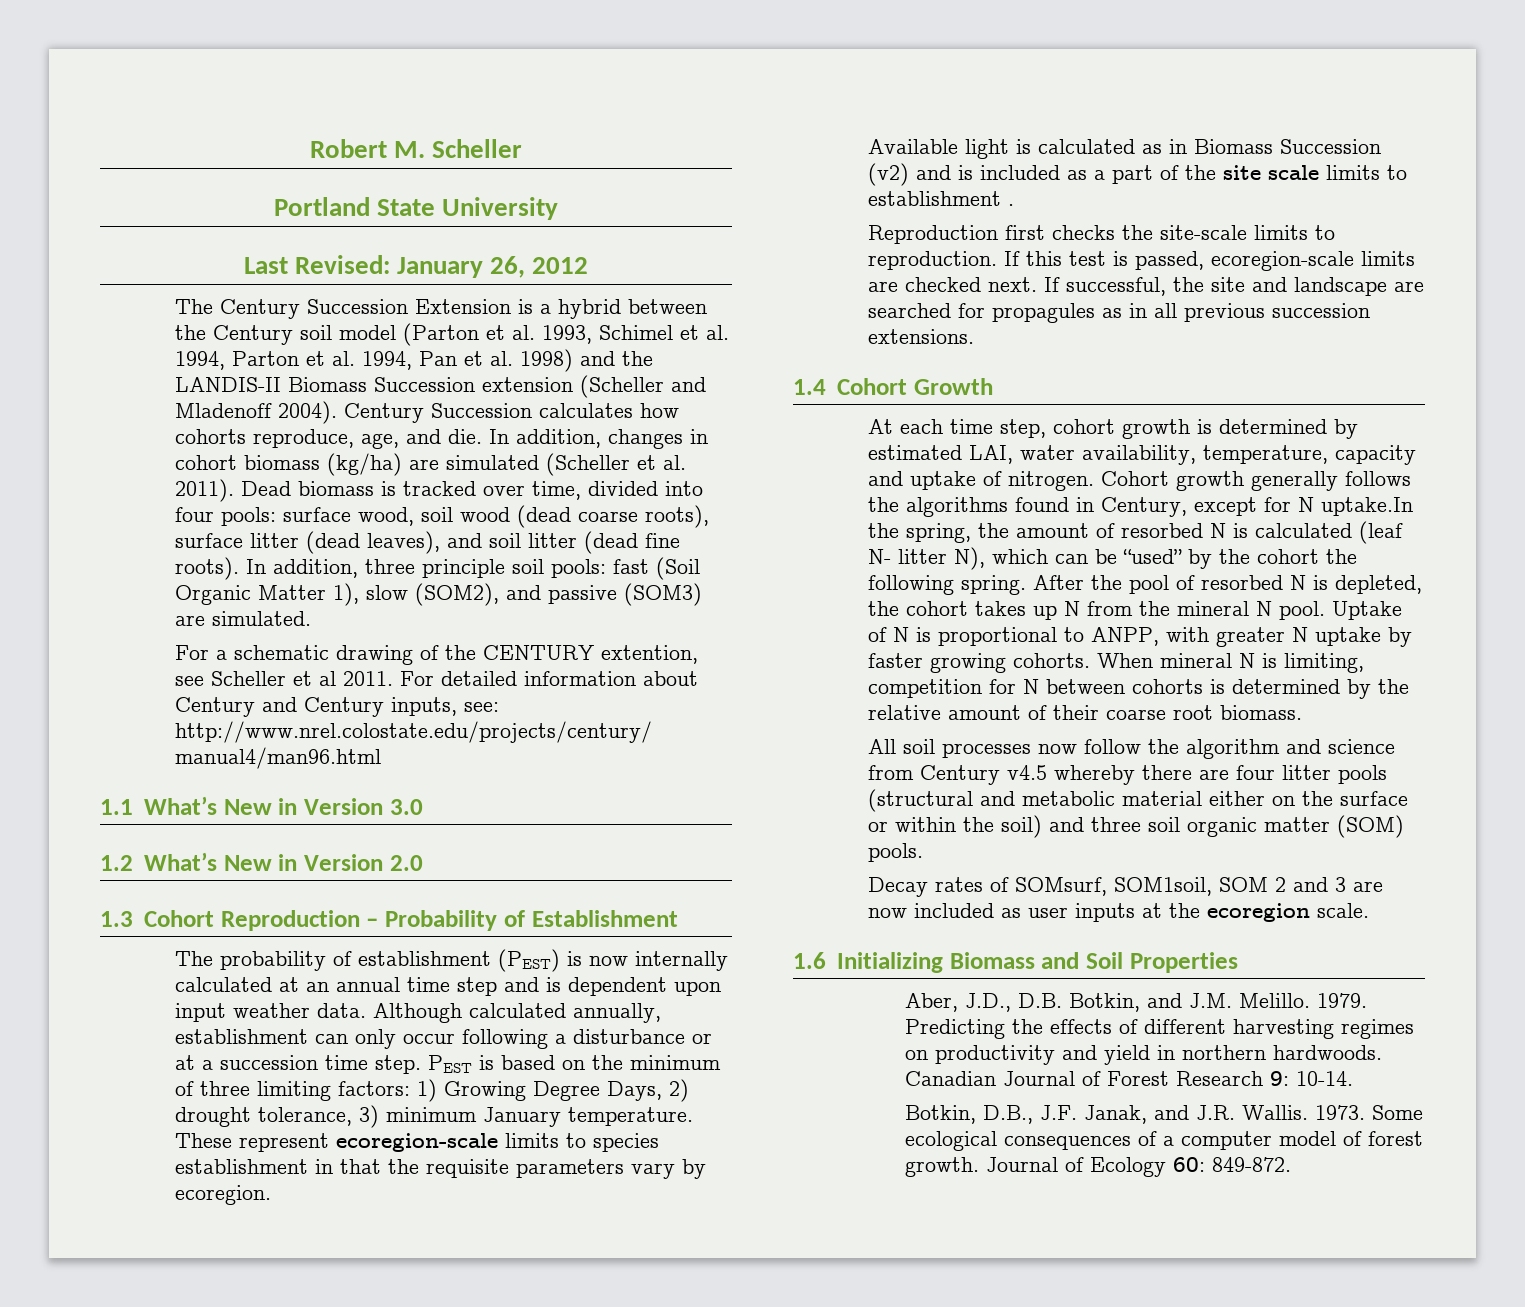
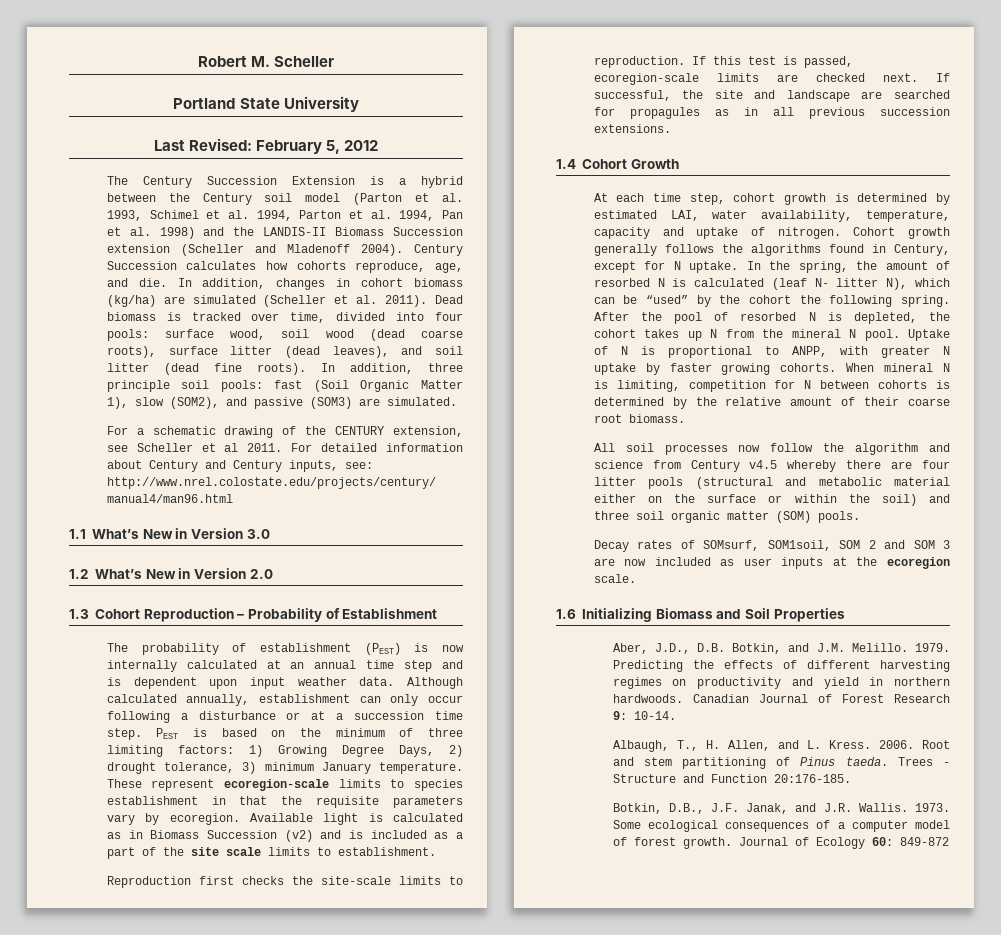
[397,256,526,278] January 26, -> [256,140,341,154] February 5,
[600,645,698,664] extention, -> [393,426,463,437] extension,
(271, 1195) // -> (240, 819) none
[867,191,1014,206] establishment . -> [337,847,436,856] establishment.
[1320,497,1413,516] uptake.In -> [689,261,761,273] uptake. In
(1328, 884) none -> [913,540,935,549] SOM
(1354, 1078) none -> [612,740,950,752] [612,757,950,769] [612,774,851,783] // Albaugh, T., H. Allen, and L. Kress. 2006. Root and stem partitioning of Pinus taeda. Trees - Structure and Function 20:176-185.
[1212,1157,1292,1172] 849-872. -> [899,837,949,846] 849-872

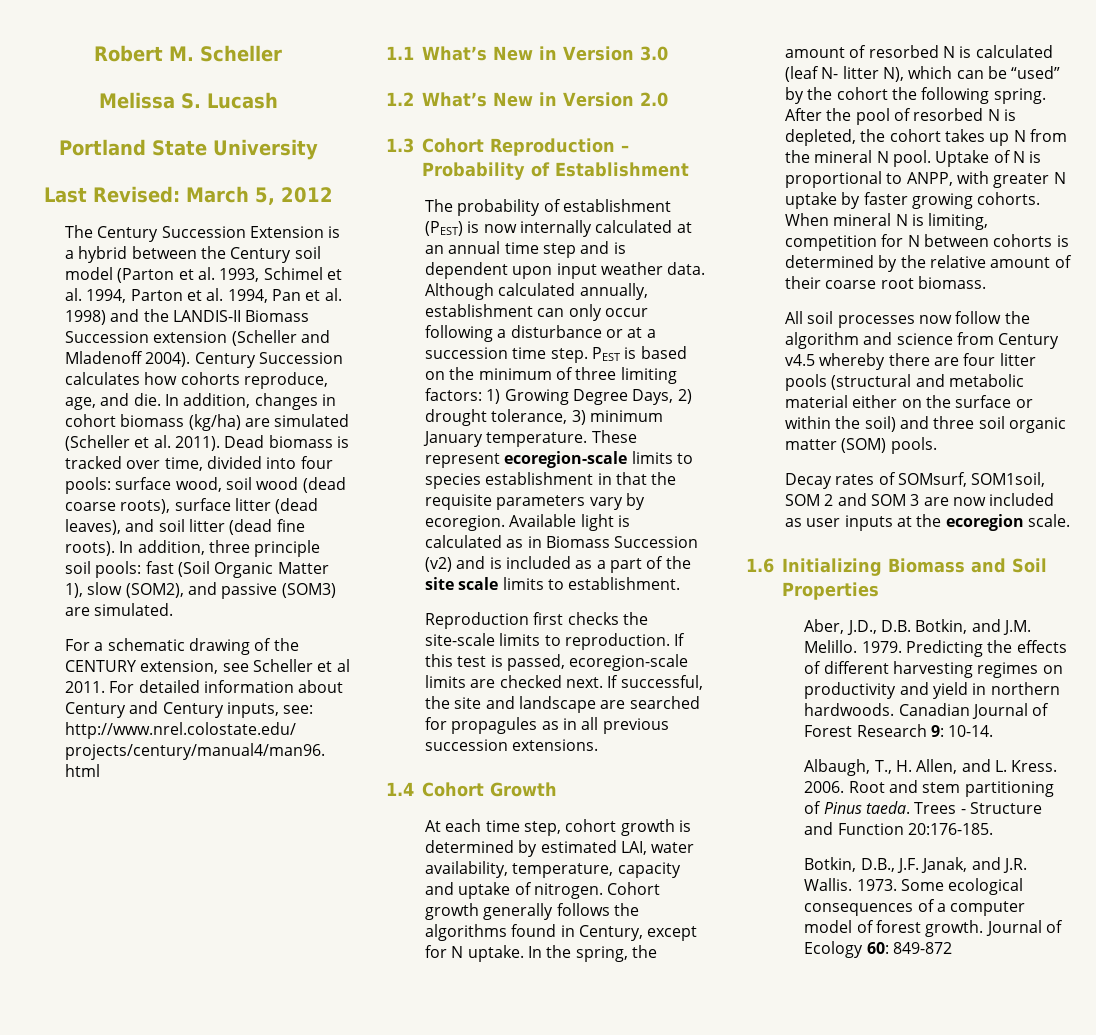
(335, 61) none -> [98,92,278,109] // Melissa S. Lucash
[256,140,322,154] February -> [185,186,249,203] March

